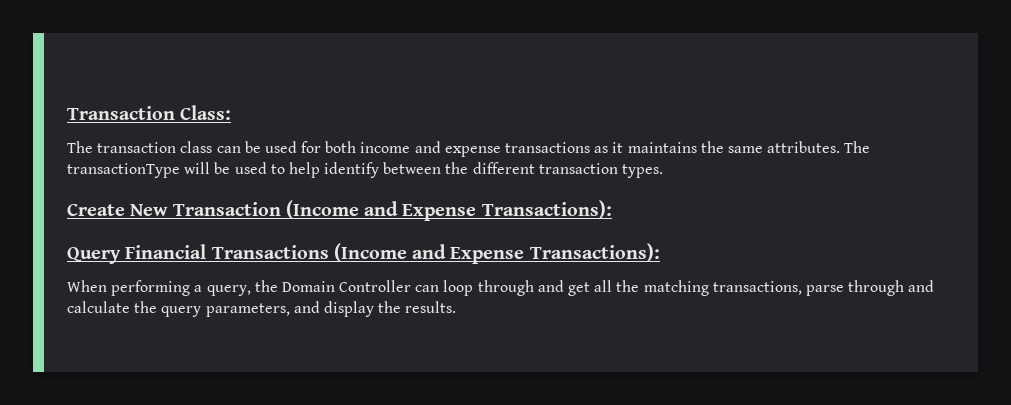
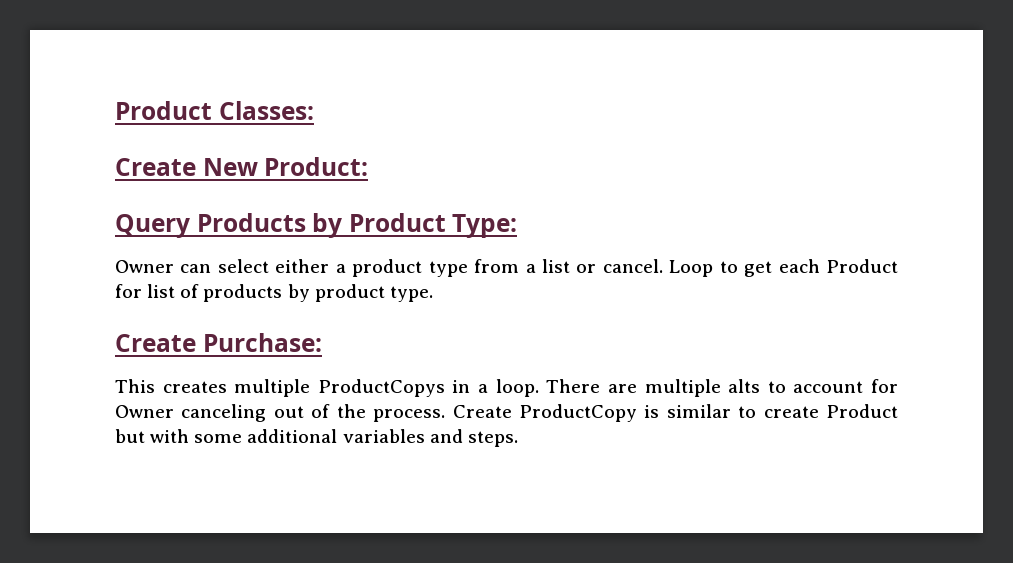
[67,105,232,120] [67,141,871,157] [67,162,664,178] [67,200,612,221] [67,243,660,264] [67,280,935,296] [67,301,457,317] Transaction Class: // The transaction class can be used for both income and expense transactions as it maintains the same attributes. The transactionType will be used to help identify between the different transaction types. // Create New Transaction (Income and Expense Transactions): // Query Financial Transactions (Income and Expense Transactions): // When performing a query, the Domain Controller can loop through and get all the matching transactions, parse through and calculate the query parameters, and display the results. -> [115,101,314,120] [115,157,369,176] [115,213,518,238] [115,259,898,277] [115,284,433,302] [115,333,322,352] [115,379,899,397] [115,404,898,422] [115,429,518,447] Product Classes: // Create New Product: // Query Products by Product Type: // Owner can select either a product type from a list or cancel. Loop to get each Product for list of products by product type. // Create Purchase: // This creates multiple ProductCopys in a loop. There are multiple alts to account for Owner canceling out of the process. Create ProductCopy is similar to create Product but with some additional variables and steps.

